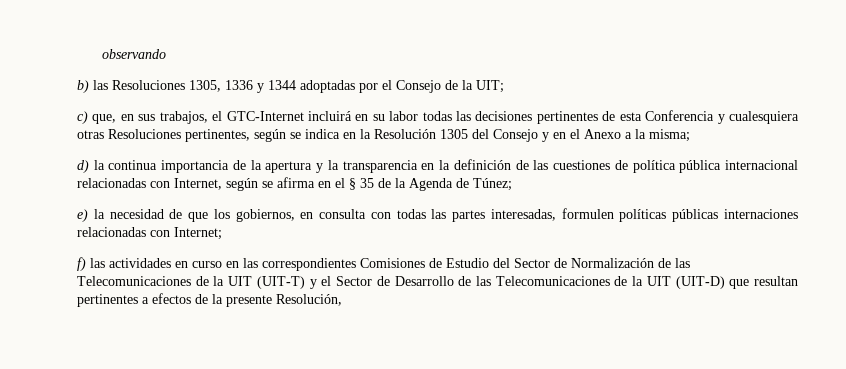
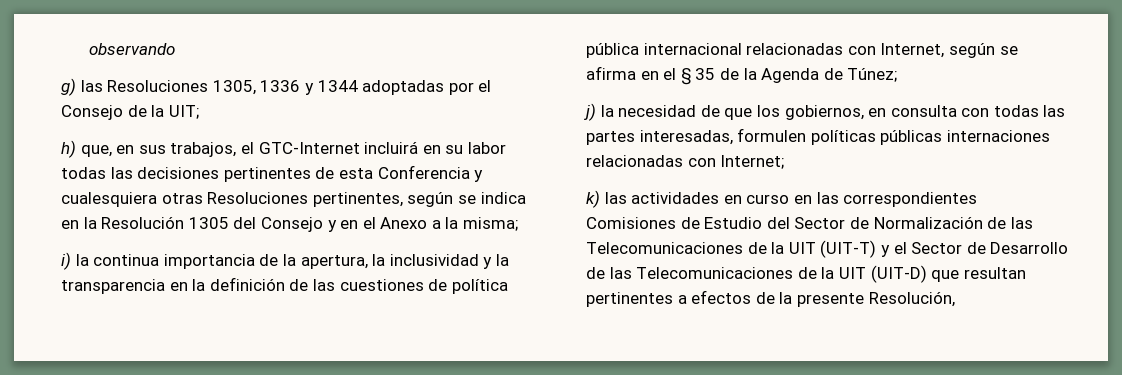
[77,80,89,93] b) -> [61,78,76,96] g)
[77,111,88,124] c) -> [61,140,76,158] h)
[77,160,89,173] d) -> [61,252,71,270] i)
[265,161,313,173] apertura -> [300,254,479,269] apertura, la inclusividad
[77,209,88,222] e) -> [584,103,596,121] j)
[77,257,86,271] f) -> [586,190,600,208] k)

